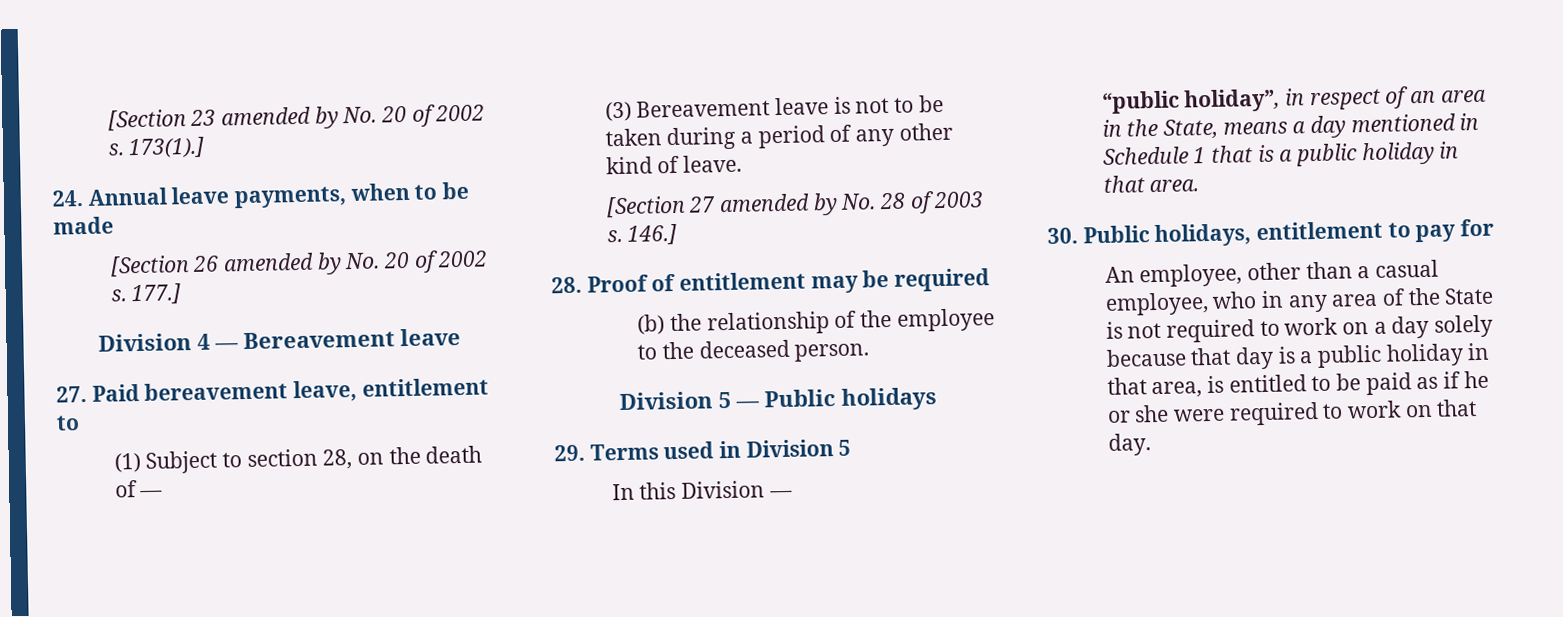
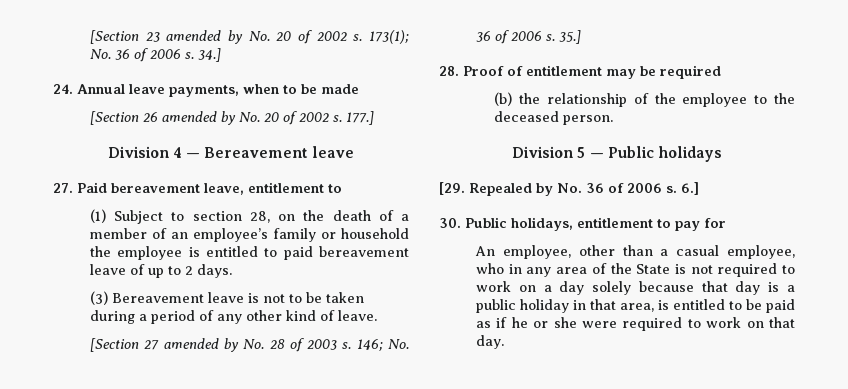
[128,136,206,160] 173(1).] -> [369,30,410,44] [89,48,221,62] 173(1); No. 36 of 2006 s. 34.]
[139,490,164,498] — -> [401,214,409,221] [89,228,409,242] [89,246,409,260] [89,264,232,278] a member of an employee’s family or household the employee is entitled to paid bereavement leave of up to 2 days.
[627,223,678,246] 146.] -> [356,339,409,351] [475,30,581,44] 146; No. 36 of 2006 s. 35.]
[554,439,852,462] [611,480,793,501] [1101,86,1487,114] [1101,112,1480,139] [1102,141,1460,167] [1102,175,1200,193] 29. Terms used in Division 5 // In this Division — // “public holiday”, in respect of an area in the State, means a day mentioned in Schedule 1 that is a public holiday in that area. -> [439,182,699,196] [29. Repealed by No. 36 of 2006 s. 6.]

